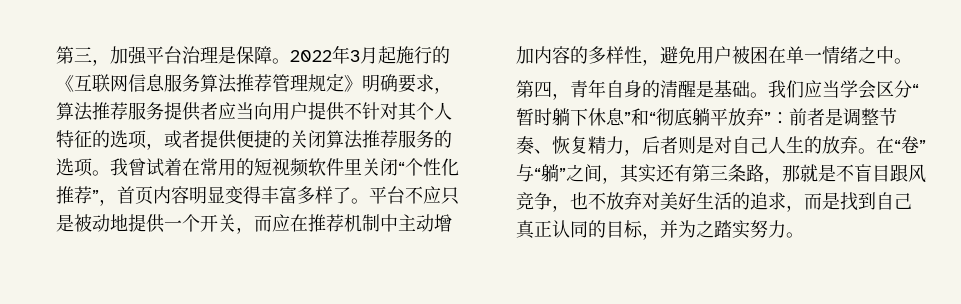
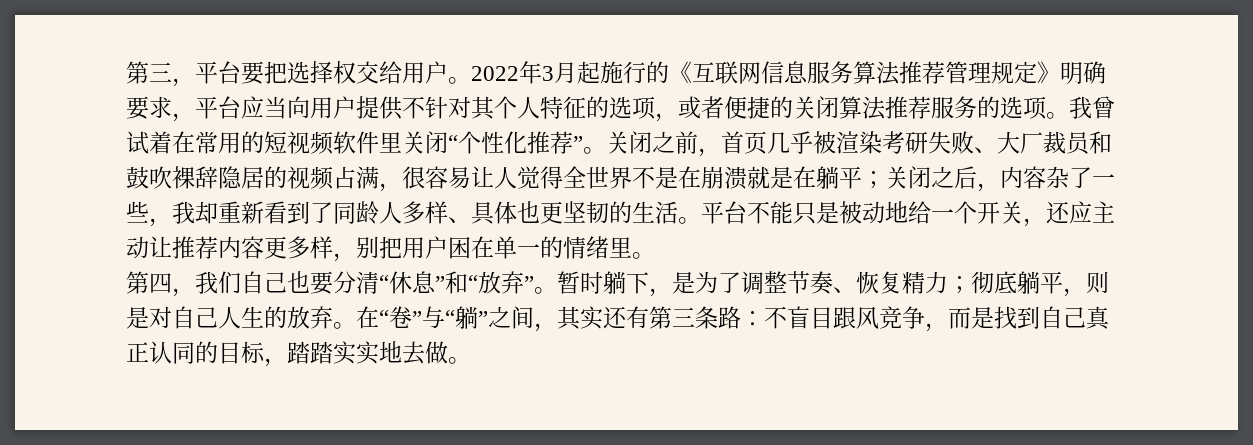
[110,46,272,65] 加强平台治理是保障 -> [195,61,448,85] 平台要把选择权交给用户
[56,102,218,121] 算法推荐服务提供者 -> [195,96,241,119] 平台
[200,130,237,149] 提供 -> (724, 107) none
[99,186,351,206] ，首页内容明显变得丰富多样了 -> [583,131,1112,157] [126,166,1115,192] [126,201,678,227] 。关闭之前，首页几乎被渲染考研失败、大厂裁员和鼓吹裸辞隐居的视频占满，很容易让人觉得全世界不是在崩溃就是在躺平；关闭之后，内容杂了一些，我却重新看到了同龄人多样、具体也更坚韧的生活
[423,186,441,204] 应 -> [770,201,793,224] 能
[128,214,165,233] 提供 -> [908,201,931,224] 给
[254,214,452,232] [516,46,912,66] [516,79,919,100] [516,108,843,126] 而应在推荐机制中主动增加内容的多样性，避免用户被困在单一情绪之中。 // 第四，青年自身的清醒是基础。我们应当学会区分“暂时躺下休息”和“彻底躺平放弃”：前者是 -> [1046,201,1115,224] [126,236,655,262] [126,271,741,297] 还应主动让推荐内容更多样，别把用户困在单一的情绪里。 // 第四，我们自己也要分清“休息”和“放弃”。暂时躺下，是为了
[624,136,678,156] ，后者 -> [948,271,1086,297] ；彻底躺平，
[764,164,836,184] ，那就是 -> [741,311,764,326] ：
[570,192,804,212] 也不放弃对美好生活的追求， -> (948, 327) none
[660,220,786,239] 并为之踏实努力 -> [287,341,448,365] 踏踏实实地去做

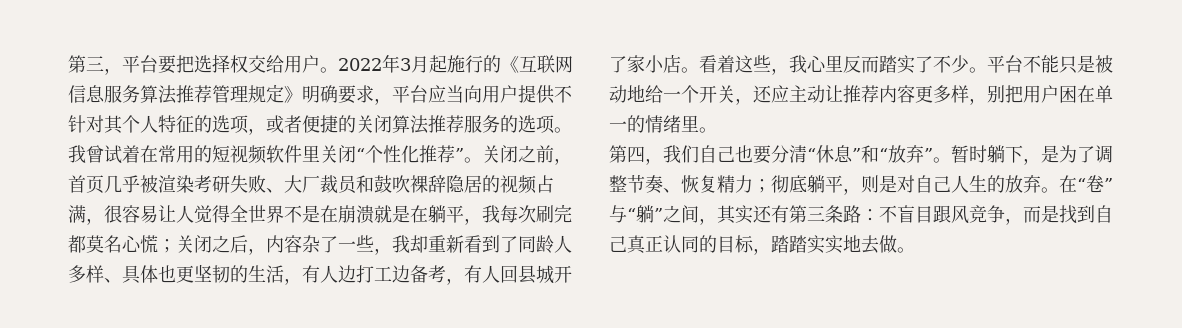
(862, 177) none -> [464,204,572,225] [68,235,158,253] ，我每次刷完都莫名心慌
(678, 212) none -> [284,265,572,285] [609,54,969,75] ，有人边打工边备考，有人回县城开了家小店。看着这些，我心里反而踏实了不少

